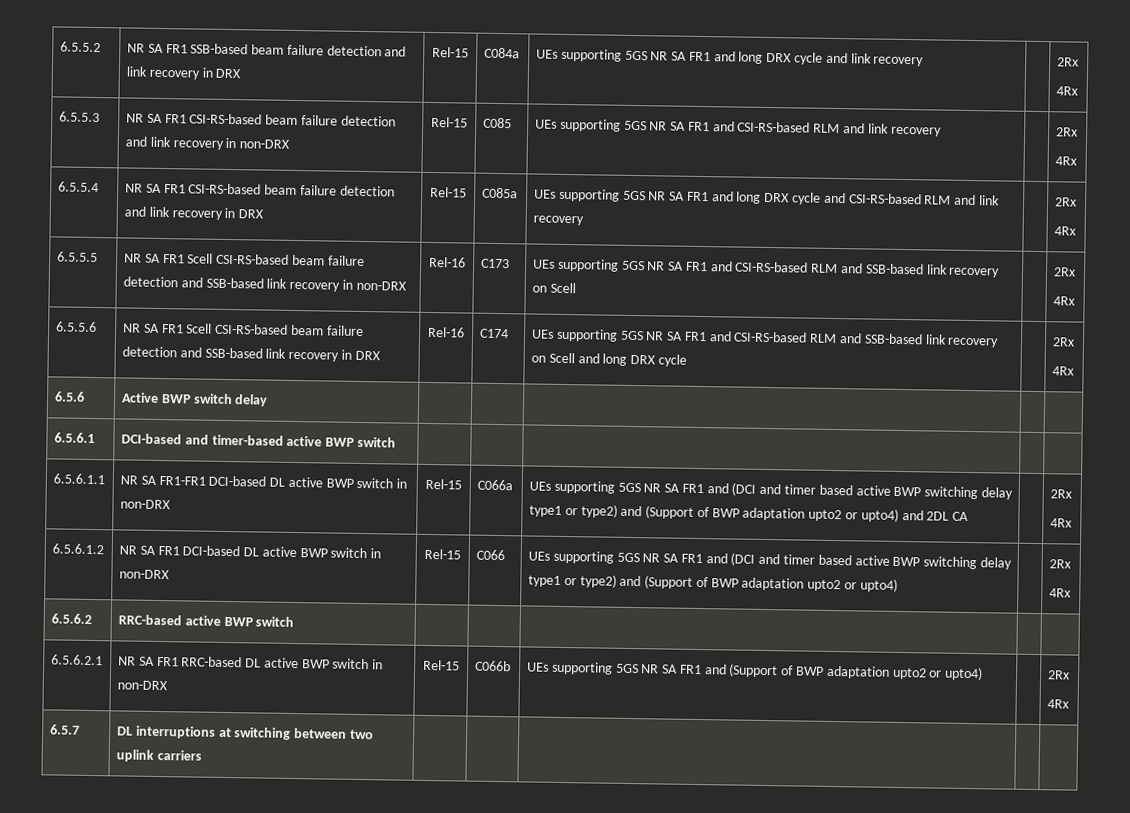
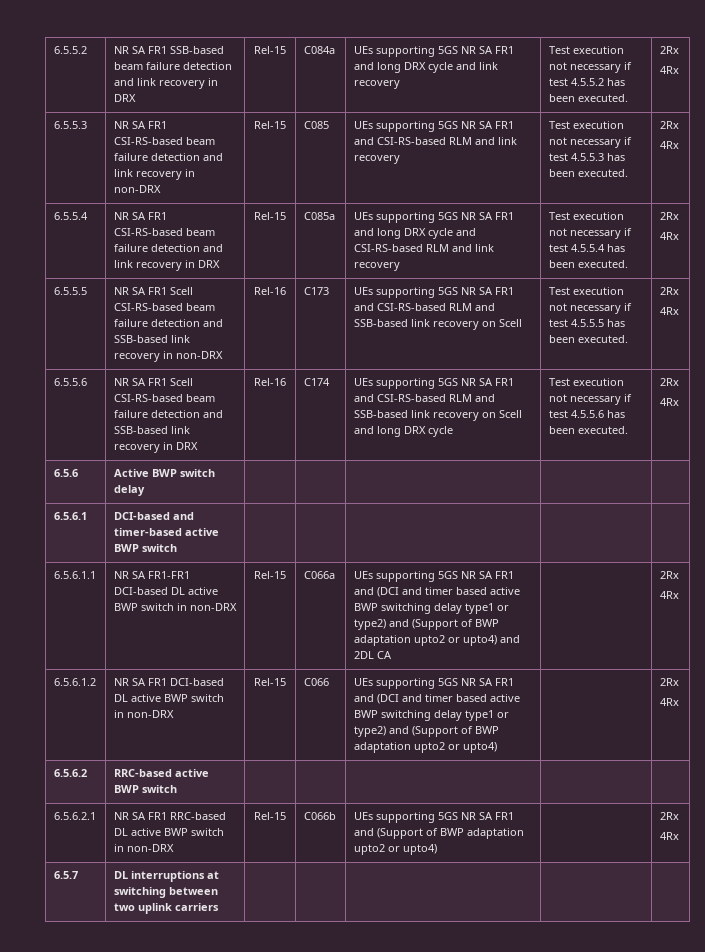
(925, 61) none -> [548,46,624,54] [548,62,632,73] [548,78,625,86] [548,94,628,102] Test execution not necessary if test 4.5.5.2 has been executed.
(942, 131) none -> [548,121,624,129] [548,137,632,148] [548,153,625,161] [548,169,628,177] Test execution not necessary if test 4.5.5.3 has been executed.
(584, 220) none -> [548,212,624,220] [548,228,632,239] [548,244,625,252] [548,260,628,268] Test execution not necessary if test 4.5.5.4 has been executed.
(576, 288) none -> [548,287,624,295] [548,303,632,314] [548,319,625,327] [548,335,628,343] Test execution not necessary if test 4.5.5.5 has been executed.
(687, 360) none -> [548,378,624,386] [548,394,632,405] [548,410,625,418] [548,426,628,434] Test execution not necessary if test 4.5.5.6 has been executed.

